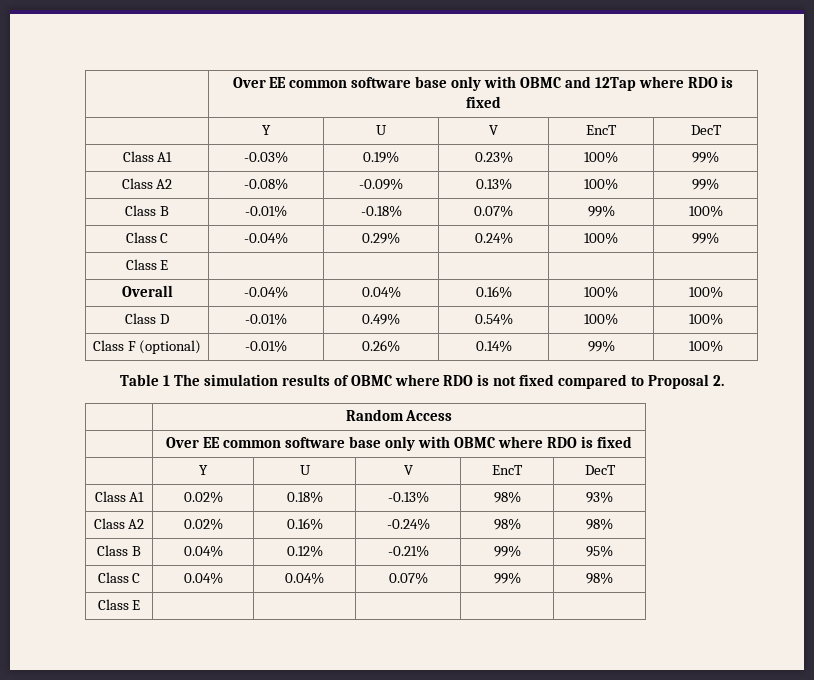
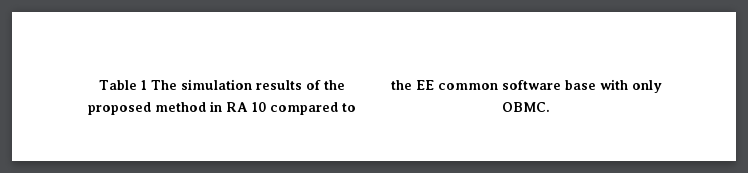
[232,76,734,91] [465,96,501,108] [262,125,271,135] [376,125,387,135] [489,125,498,135] [586,125,617,135] [690,125,722,135] [122,151,173,162] [244,151,288,163] [363,151,399,163] [474,151,513,163] [584,151,618,163] [692,151,719,163] [121,178,173,189] [244,178,288,190] [359,178,403,190] [475,178,512,190] [584,178,618,190] [692,178,719,190] [125,205,169,216] [245,205,287,217] [360,205,402,217] [474,205,513,217] [587,205,615,217] [688,205,723,217] [125,232,169,243] [244,232,288,244] [362,232,400,244] [474,232,513,244] [584,232,618,244] [692,232,719,244] [125,259,169,270] [121,285,173,297] [244,286,288,298] [361,286,401,298] [475,286,512,298] [584,286,618,298] [688,286,723,298] [125,313,169,324] [245,313,287,325] [362,313,400,325] [474,313,513,325] [584,313,618,325] [688,313,723,325] [92,340,202,354] [245,340,287,352] [362,340,400,352] [475,340,512,352] [587,340,615,352] [688,340,723,352] | Over EE common software base only with OBMC and 12Tap where RDO is fixed // | Y | U | V | EncT | DecT // Class A1 | -0.03% | 0.19% | 0.23% | 100% | 99% // Class A2 | -0.08% | -0.09% | 0.13% | 100% | 99% // Class B | -0.01% | -0.18% | 0.07% | 99% | 100% // Class C | -0.04% | 0.29% | 0.24% | 100% | 99% // Class E | | | | | // Overall | -0.04% | 0.04% | 0.16% | 100% | 100% // Class D | -0.01% | 0.49% | 0.54% | 100% | 100% // Class F (optional) | -0.01% | 0.26% | 0.14% | 99% | 100% // -> (99, 85) none
[350,374,724,389] [345,409,453,421] [166,436,632,451] [199,465,208,475] [299,465,311,475] [403,465,413,475] [492,465,523,475] [584,465,616,475] [94,491,145,502] [183,491,223,503] [286,491,323,503] [387,491,429,503] [493,491,521,503] [586,491,613,503] [93,518,145,529] [183,518,223,530] [286,518,323,530] [386,518,430,530] [493,518,521,530] [586,518,613,530] [97,545,141,556] [183,545,223,557] [286,545,323,557] [387,545,429,557] [493,545,521,557] [586,545,613,557] [97,572,141,583] [183,572,223,584] [285,572,324,584] [388,572,428,584] [493,572,521,584] [586,572,613,584] [97,599,141,610] OBMC where RDO is not fixed compared to Proposal 2. // | Random Access // | Over EE common software base only with OBMC where RDO is fixed // | Y | U | V | EncT | DecT // Class A1 | 0.02% | 0.18% | -0.13% | 98% | 93% // Class A2 | 0.02% | 0.16% | -0.24% | 98% | 98% // Class B | 0.04% | 0.12% | -0.21% | 99% | 95% // Class C | 0.04% | 0.04% | 0.07% | 99% | 98% // Class E | | | | | -> [323,80,345,90] [88,101,356,115] [390,79,662,93] [502,102,550,112] the proposed method in RA 10 compared to the EE common software base with only OBMC.

